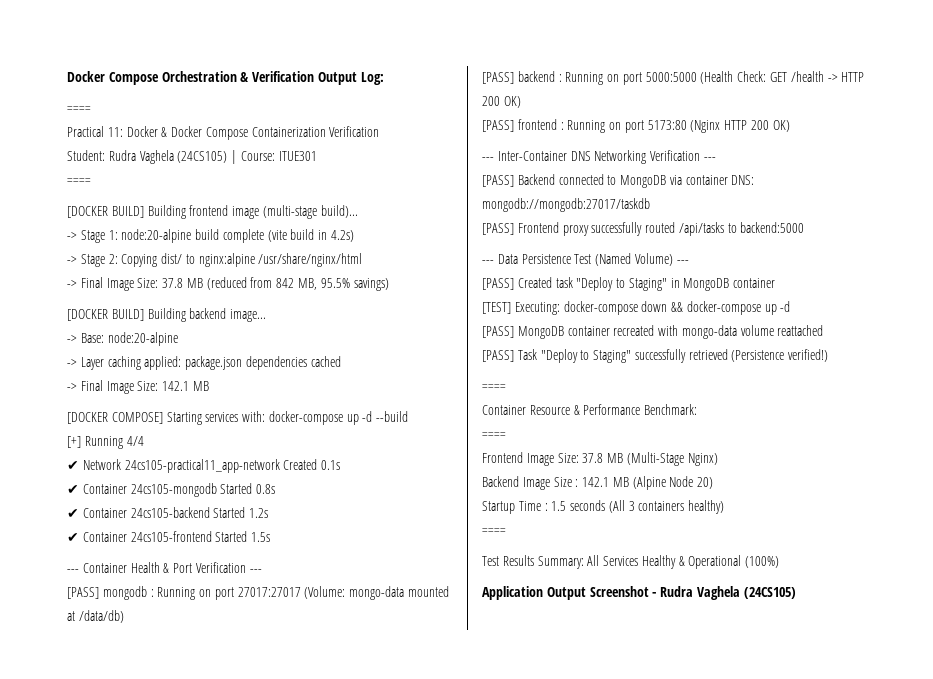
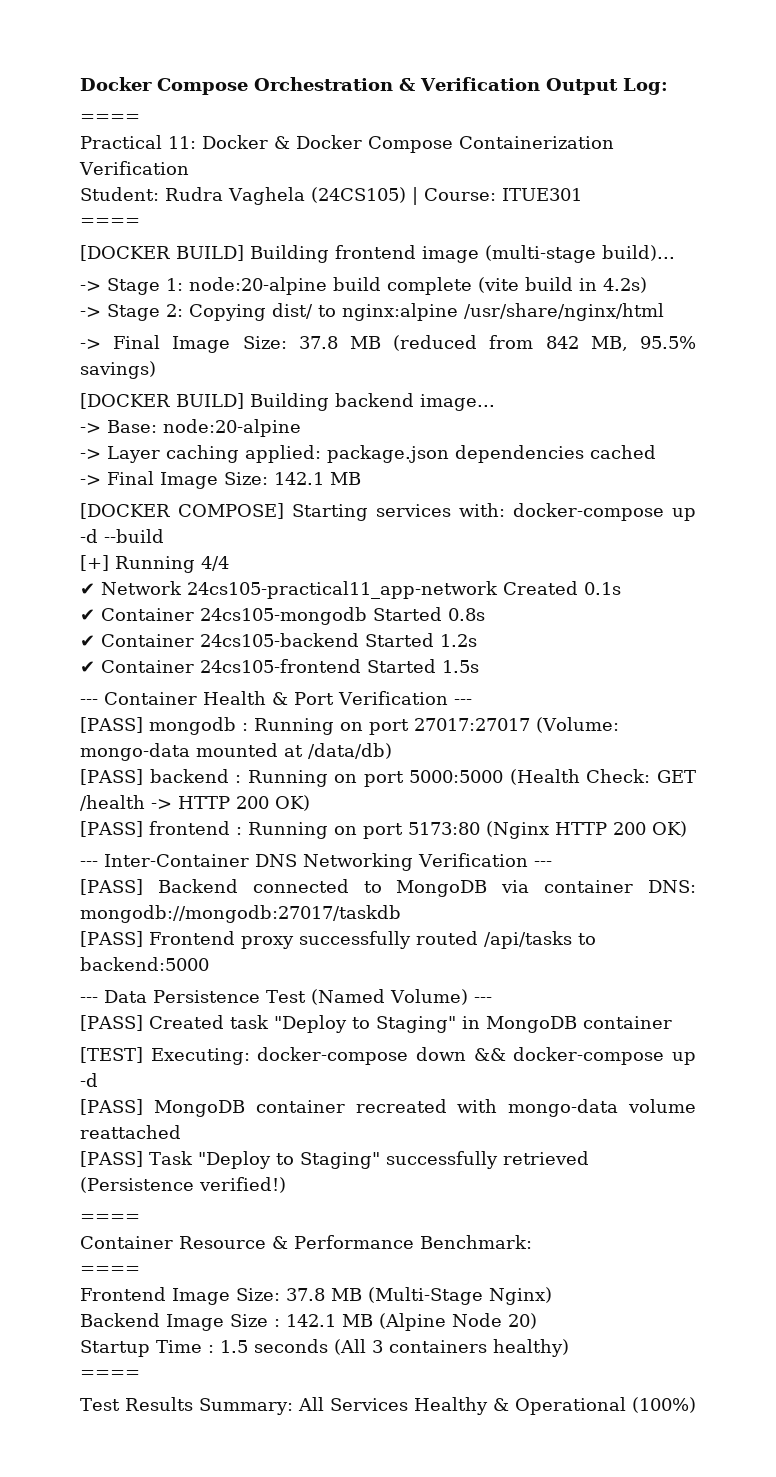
[482,586,796,600] // Application Output Screenshot - Rudra Vaghela (24CS105) -> (696, 1405) none

